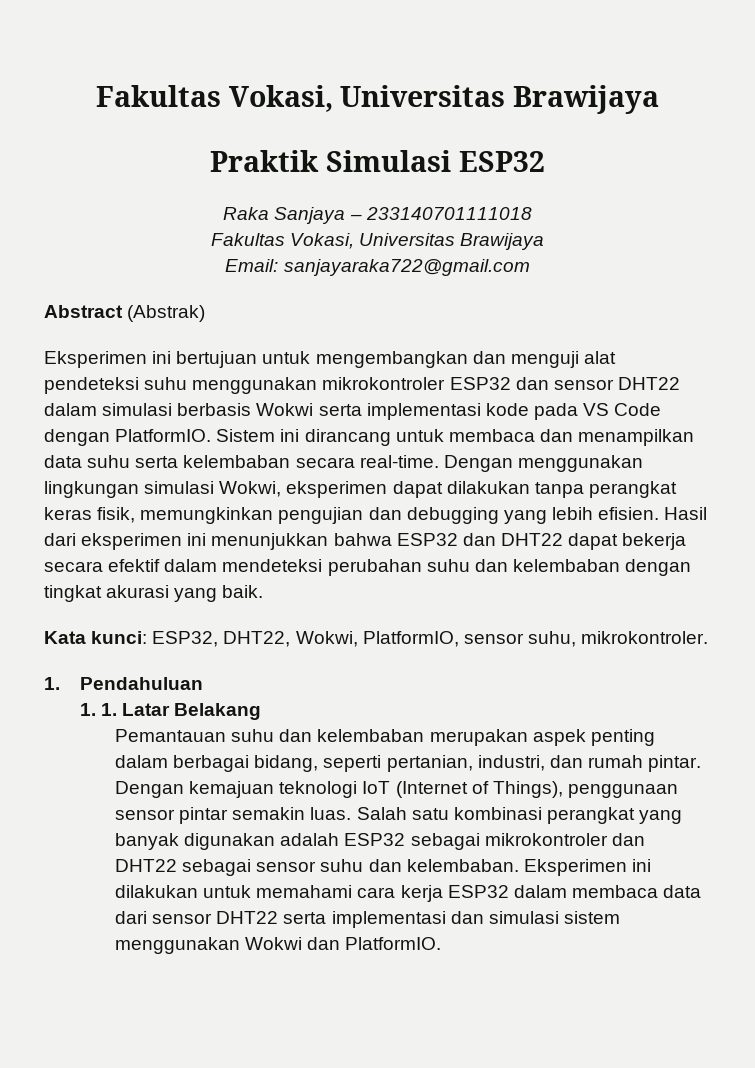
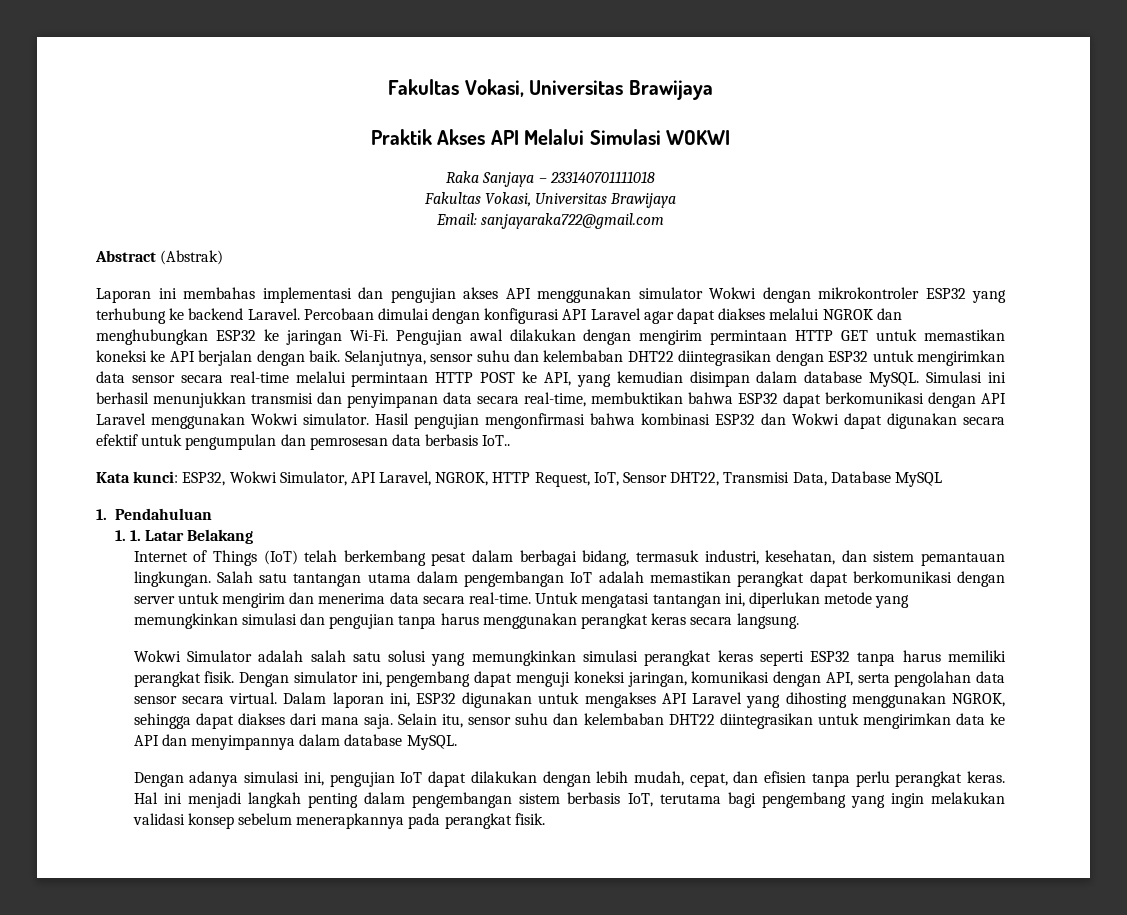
[326,150,545,172] Simulasi ESP32 -> [437,129,731,145] Akses API Melalui Simulasi WOKWI
[44,351,616,368] [44,377,680,394] [44,403,662,420] [44,429,695,446] [44,455,643,472] [44,481,677,498] [44,507,708,524] [44,533,687,550] [44,559,692,576] [44,585,264,602] [44,631,709,647] Eksperimen ini bertujuan untuk mengembangkan dan menguji alat pendeteksi suhu menggunakan mikrokontroler ESP32 dan sensor DHT22 dalam simulasi berbasis Wokwi serta implementasi kode pada VS Code dengan PlatformIO. Sistem ini dirancang untuk membaca dan menampilkan data suhu serta kelembaban secara real-time. Dengan menggunakan lingkungan simulasi Wokwi, eksperimen dapat dilakukan tanpa perangkat keras fisik, memungkinkan pengujian dan debugging yang lebih efisien. Hasil dari eksperimen ini menunjukkan bahwa ESP32 dan DHT22 dapat bekerja secara efektif dalam mendeteksi perubahan suhu dan kelembaban dengan tingkat akurasi yang baik. // Kata kunci: ESP32, DHT22, Wokwi, PlatformIO, sensor suhu, mikrokontroler. -> [96,287,1006,303] [96,308,902,324] [96,329,1006,345] [96,350,1005,366] [96,371,1006,387] [96,392,1006,408] [96,413,1005,429] [96,434,511,450] [96,471,942,487] Laporan ini membahas implementasi dan pengujian akses API menggunakan simulator Wokwi dengan mikrokontroler ESP32 yang terhubung ke backend Laravel. Percobaan dimulai dengan konfigurasi API Laravel agar dapat diakses melalui NGROK dan menghubungkan ESP32 ke jaringan Wi-Fi. Pengujian awal dilakukan dengan mengirim permintaan HTTP GET untuk memastikan koneksi ke API berjalan dengan baik. Selanjutnya, sensor suhu dan kelembaban DHT22 diintegrasikan dengan ESP32 untuk mengirimkan data sensor secara real-time melalui permintaan HTTP POST ke API, yang kemudian disimpan dalam database MySQL. Simulasi ini berhasil menunjukkan transmisi dan penyimpanan data secara real-time, membuktikan bahwa ESP32 dapat berkomunikasi dengan API Laravel menggunakan Wokwi simulator. Hasil pengujian mengonfirmasi bahwa kombinasi ESP32 dan Wokwi dapat digunakan secara efektif untuk pengumpulan dan pemrosesan data berbasis IoT.. // Kata kunci: ESP32, Wokwi Simulator, API Laravel, NGROK, HTTP Request, IoT, Sensor DHT22, Transmisi Data, Database MySQL
[115,729,655,746] [115,755,702,772] [115,781,678,798] [115,807,683,824] [115,833,645,850] [115,859,651,876] [115,885,702,902] [115,911,620,928] [115,937,442,954] Pemantauan suhu dan kelembaban merupakan aspek penting dalam berbagai bidang, seperti pertanian, industri, dan rumah pintar. Dengan kemajuan teknologi IoT (Internet of Things), penggunaan sensor pintar semakin luas. Salah satu kombinasi perangkat yang banyak digunakan adalah ESP32 sebagai mikrokontroler dan DHT22 sebagai sensor suhu dan kelembaban. Eksperimen ini dilakukan untuk memahami cara kerja ESP32 dalam membaca data dari sensor DHT22 serta implementasi dan simulasi sistem menggunakan Wokwi dan PlatformIO. -> [133,550,1005,566] [133,571,1006,587] [133,592,910,608] [133,613,799,629] [133,650,1007,666] [133,671,1005,687] [133,692,1005,708] [133,713,1005,729] [133,734,457,750] [133,771,1005,787] [133,792,1005,808] [132,813,545,829] Internet of Things (IoT) telah berkembang pesat dalam berbagai bidang, termasuk industri, kesehatan, dan sistem pemantauan lingkungan. Salah satu tantangan utama dalam pengembangan IoT adalah memastikan perangkat dapat berkomunikasi dengan server untuk mengirim dan menerima data secara real-time. Untuk mengatasi tantangan ini, diperlukan metode yang memungkinkan simulasi dan pengujian tanpa harus menggunakan perangkat keras secara langsung. // Wokwi Simulator adalah salah satu solusi yang memungkinkan simulasi perangkat keras seperti ESP32 tanpa harus memiliki perangkat fisik. Dengan simulator ini, pengembang dapat menguji koneksi jaringan, komunikasi dengan API, serta pengolahan data sensor secara virtual. Dalam laporan ini, ESP32 digunakan untuk mengakses API Laravel yang dihosting menggunakan NGROK, sehingga dapat diakses dari mana saja. Selain itu, sensor suhu dan kelembaban DHT22 diintegrasikan untuk mengirimkan data ke API dan menyimpannya dalam database MySQL. // Dengan adanya simulasi ini, pengujian IoT dapat dilakukan dengan lebih mudah, cepat, dan efisien tanpa perlu perangkat keras. Hal ini menjadi langkah penting dalam pengembangan sistem berbasis IoT, terutama bagi pengembang yang ingin melakukan validasi konsep sebelum menerapkannya pada perangkat fisik.

